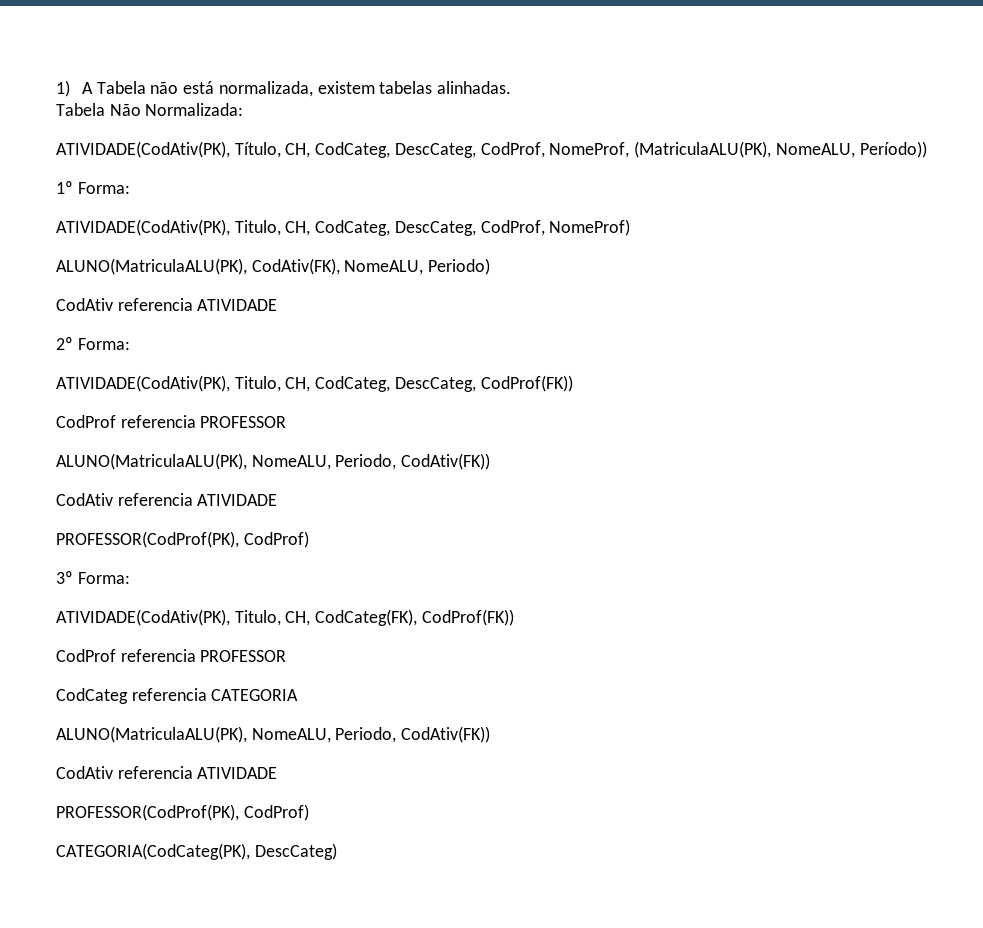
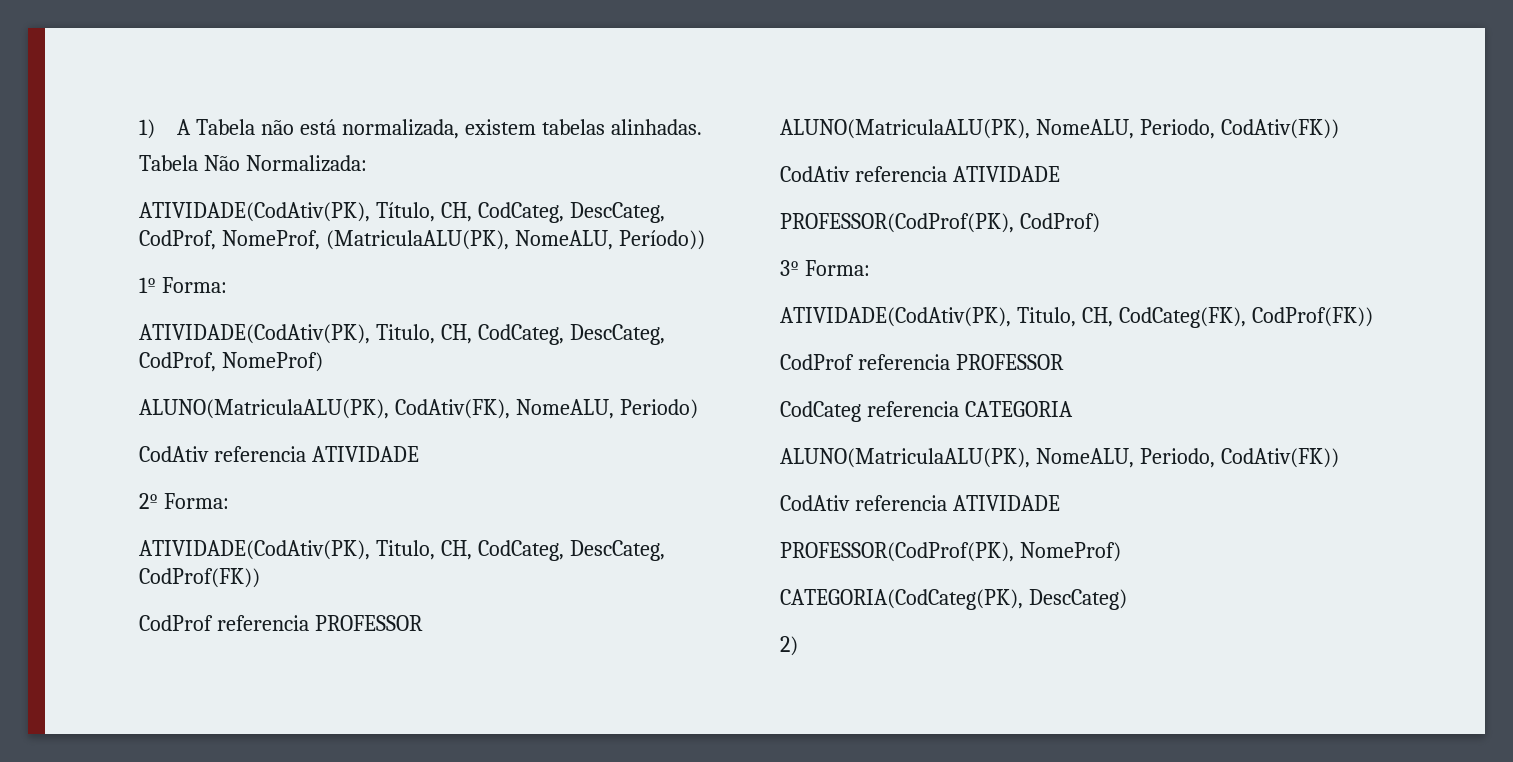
[243,804,309,821] CodProf) -> [1019,542,1121,562] NomeProf)
(337, 851) none -> [780,636,798,656] // 2)

